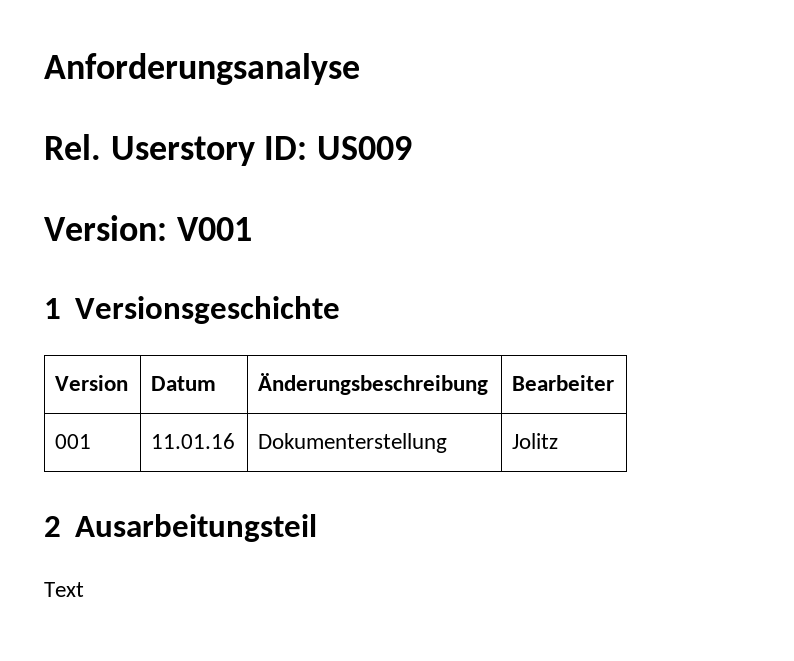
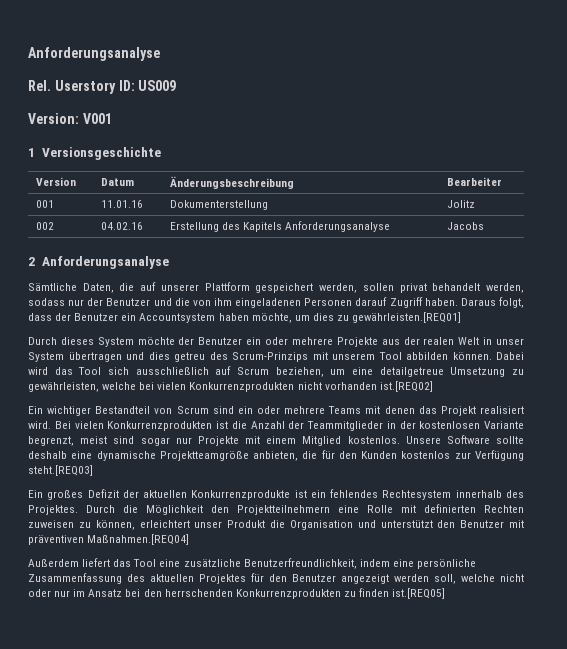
[44,514,318,542] [44,582,84,597] // 2 Ausarbeitungsteil // Text -> [36,222,55,230] [101,222,144,230] [170,221,391,232] [447,222,485,230] [28,256,169,269] [28,282,524,293] [28,297,525,308] [28,312,462,323] [28,337,525,347] [28,352,524,362] [28,366,524,377] [28,381,433,392] [28,406,525,416] [28,421,524,431] [28,435,524,446] [28,450,524,461] [28,465,93,476] [28,489,524,500] [28,504,524,515] [28,520,524,530] [28,534,190,545] [28,558,476,569] [28,573,524,584] [28,588,446,599] // 002 | 04.02.16 | Erstellung des Kapitels Anforderungsanalyse | Jacobs // 2 Anforderungsanalyse // Sämtliche Daten, die auf unserer Plattform gespeichert werden, sollen privat behandelt werden, sodass nur der Benutzer und die von ihm eingeladenen Personen darauf Zugriff haben. Daraus folgt, dass der Benutzer ein Accountsystem haben möchte, um dies zu gewährleisten.[REQ01] // Durch dieses System möchte der Benutzer ein oder mehrere Projekte aus der realen Welt in unser System übertragen und dies getreu des Scrum-Prinzips mit unserem Tool abbilden können. Dabei wird das Tool sich ausschließlich auf Scrum beziehen, um eine detailgetreue Umsetzung zu gewährleisten, welche bei vielen Konkurrenzprodukten nicht vorhanden ist.[REQ02] // Ein wichtiger Bestandteil von Scrum sind ein oder mehrere Teams mit denen das Projekt realisiert wird. Bei vielen Konkurrenzprodukten ist die Anzahl der Teammitglieder in der kostenlosen Variante begrenzt, meist sind sogar nur Projekte mit einem Mitglied kostenlos. Unsere Software sollte deshalb eine dynamische Projektteamgröße anbieten, die für den Kunden kostenlos zur Verfügung steht.[REQ03] // Ein großes Defizit der aktuellen Konkurrenzprodukte ist ein fehlendes Rechtesystem innerhalb des Projektes. Durch die Möglichkeit den Projektteilnehmern eine Rolle mit definierten Rechten zuweisen zu können, erleichtert unser Produkt die Organisation und unterstützt den Benutzer mit präventiven Maßnahmen.[REQ04] // Außerdem liefert das Tool eine zusätzliche Benutzerfreundlichkeit, indem eine persönliche Zusammenfassung des aktuellen Projektes für den Benutzer angezeigt werden soll, welche nicht oder nur im Ansatz bei den herrschenden Konkurrenzprodukten zu finden ist.[REQ05]

